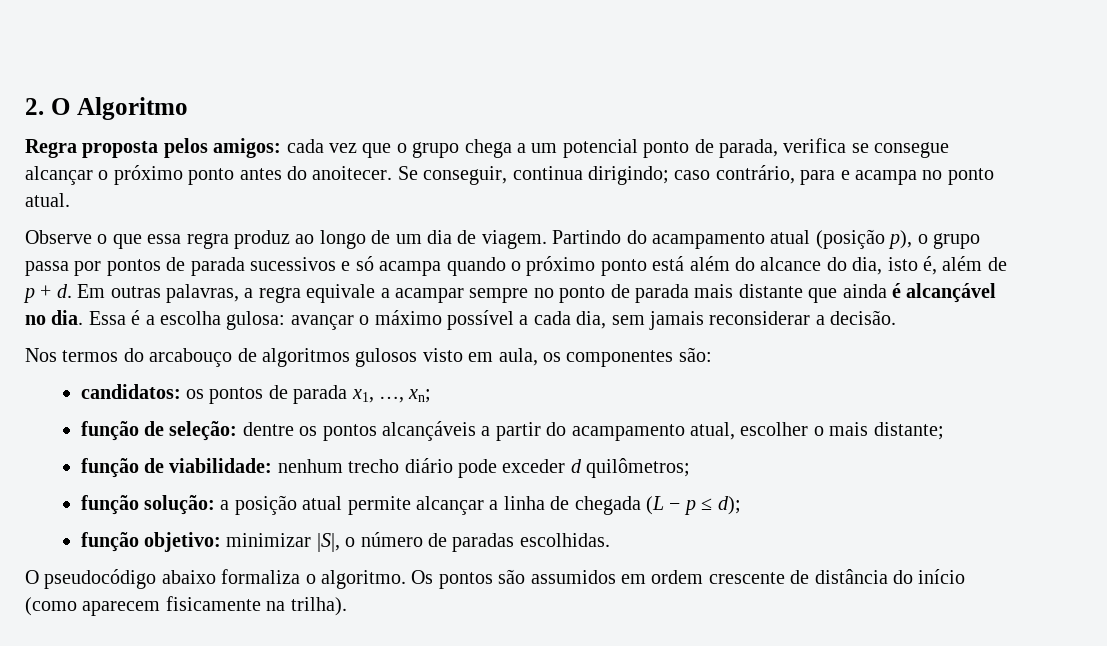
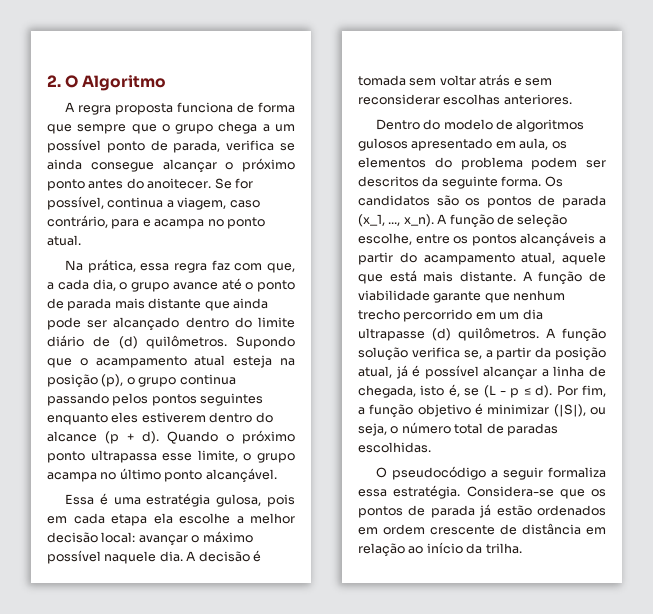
[25,138,357,158] Regra proposta pelos amigos: cada vez -> [64,102,295,115] [47,124,127,134] A regra proposta funciona de forma que sempre
[562,139,638,158] potencial -> [47,139,101,153] possível
(869, 148) none -> [47,159,82,170] ainda
[423,166,669,185] conseguir, continua dirigindo; -> [234,178,253,189] [47,196,227,210] for possível, continua a viagem,
[25,229,980,249] [25,256,1007,276] [23,284,554,303] Observe o que essa regra produz ao longo de um dia de viagem. Partindo do acampamento atual (posição p), o grupo passa por pontos de parada sucessivos e só acampa quando o próximo ponto está além do alcance do dia, isto é, além de p + d. Em outras palavras, a regra equivale a acampar sempre no -> [64,259,296,273] [47,278,254,292] Na prática, essa regra faz com que, a cada dia, o grupo avance até o
[891,283,997,303] [25,310,897,330] [25,348,233,367] é alcançável no dia. Essa é a escolha gulosa: avançar o máximo possível a cada dia, sem jamais reconsiderar a decisão. // Nos termos do arcabouço -> [47,317,295,331] [47,335,295,349] [47,355,295,368] [47,374,236,388] [47,393,264,406] [47,412,273,425] [47,430,295,444] [47,450,295,463] [47,468,277,483] [64,493,295,507] [47,513,295,526] [47,531,253,546] [47,550,261,564] [358,74,552,86] [358,94,572,105] [375,119,493,130] pode ser alcançado dentro do limite diário de (d) quilômetros. Supondo que o acampamento atual esteja na posição (p), o grupo continua passando pelos pontos seguintes enquanto eles estiverem dentro do alcance (p + d). Quando o próximo ponto ultrapassa esse limite, o grupo acampa no último ponto alcançável. // Essa é uma estratégia gulosa, pois em cada etapa ela escolhe a melhor decisão local: avançar o máximo possível naquele dia. A decisão é tomada sem voltar atrás e sem reconsiderar escolhas anteriores. // Dentro do modelo
[422,348,463,362] visto -> [411,138,493,151] apresentado
[566,347,712,367] [80,384,432,404] [80,421,294,441] componentes são: // candidatos: os pontos de parada x1, …, xn; // função de seleção: dentre -> [358,157,606,170] [358,176,563,189] [358,195,606,208] [358,214,568,228] [358,233,450,245] elementos do problema podem ser descritos da seguinte forma. Os candidatos são os pontos de parada (x_1, ..., x_n). A função de seleção escolhe, entre
[740,422,944,440] [80,458,691,478] [80,495,741,515] [80,532,340,552] escolher o mais distante; // função de viabilidade: nenhum trecho diário pode exceder d quilômetros; // função solução: a posição atual permite alcançar a linha de chegada (L − p ≤ d); // função objetivo: minimizar |S|, -> [562,252,606,265] [358,270,606,285] [358,290,566,303] [358,309,543,322] [358,327,606,342] [358,347,606,361] [358,365,606,380] [358,384,606,398] [358,403,606,418] [358,423,387,436] aquele que está mais distante. A função de viabilidade garante que nenhum trecho percorrido em um dia ultrapasse (d) quilômetros. A função solução verifica se, a partir da posição atual, já é possível alcançar a linha de chegada, isto é, se (L - p ≤ d). Por fim, a função objetivo é minimizar (|S|), ou seja,
(423, 539) none -> [454,423,484,434] total
[161,569,616,589] abaixo formaliza o algoritmo. Os pontos são assumidos -> [490,467,606,480] [358,485,606,499] [358,504,606,518] a seguir formaliza essa estratégia. Considera-se que os pontos de parada já estão ordenados
[892,569,966,584] [25,596,347,616] do início (como aparecem fisicamente na trilha). -> [586,527,606,535] [358,542,522,557] em relação ao início da trilha.

